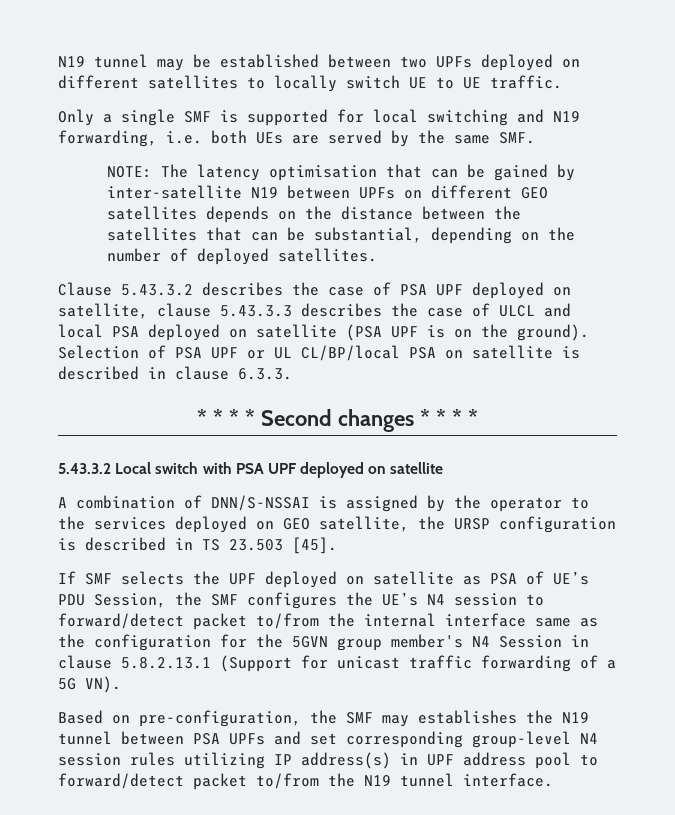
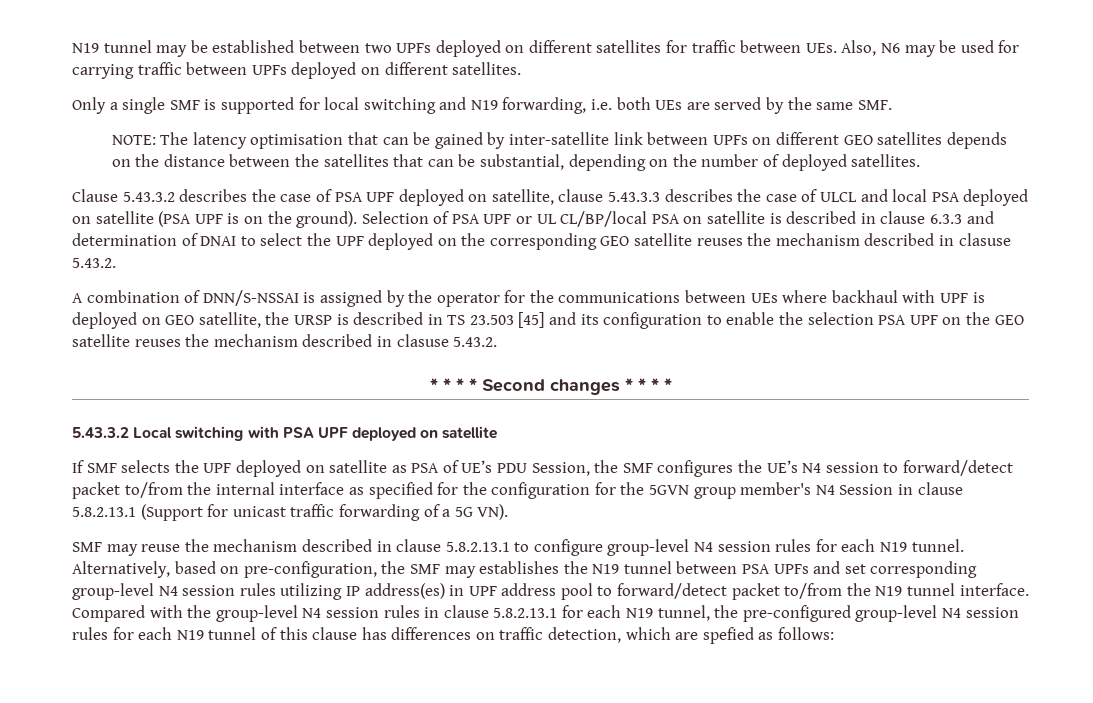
[247,75,562,92] to locally switch UE to UE traffic. -> [666,40,1020,57] [72,62,522,79] for traffic between UEs. Also, N6 may be used for carrying traffic between UPFs deployed on different satellites.
[251,187,279,198] N19 -> [613,132,643,145] link
[238,368,292,380] 6.3.3. -> [929,211,994,224] [72,233,1011,250] [72,258,116,268] [72,290,985,307] [72,312,1024,329] [72,334,498,347] 6.3.3 and determination of DNAI to select the UPF deployed on the corresponding GEO satellite reuses the mechanism described in clasuse 5.43.2. // A combination of DNN/S-NSSAI is assigned by the operator for the communications between UEs where backhaul with UPF is deployed on GEO satellite, the URSP is described in TS 23.503 [45] and its configuration to enable the selection PSA UPF on the GEO satellite reuses the mechanism described in clasuse 5.43.2.
[155,462,199,474] switch -> [175,426,244,441] switching
[58,495,589,512] [58,516,616,533] [58,537,337,554] // A combination of DNN/S-NSSAI is assigned by the operator to the services deployed on GEO satellite, the URSP configuration is described in TS 23.503 [45]. -> (498, 432) none
[535,618,598,627] same as -> [348,482,459,499] as specified for
[58,710,103,724] Based -> [72,539,964,556] [72,561,216,578] SMF may reuse the mechanism described in clause 5.8.2.13.1 to configure group-level N4 session rules for each N19 tunnel. Alternatively, based
[301,752,391,769] address(s) -> [364,583,445,599] address(es)
(553, 780) none -> [72,605,1019,622] [72,627,835,644] Compared with the group-level N4 session rules in clause 5.8.2.13.1 for each N19 tunnel, the pre-configured group-level N4 session rules for each N19 tunnel of this clause has differences on traffic detection, which are spefied as follows:

